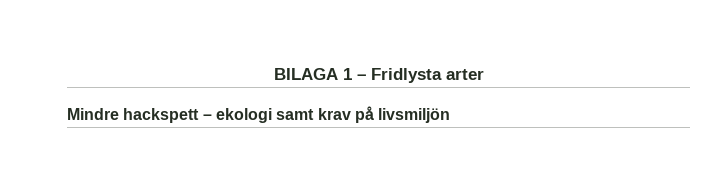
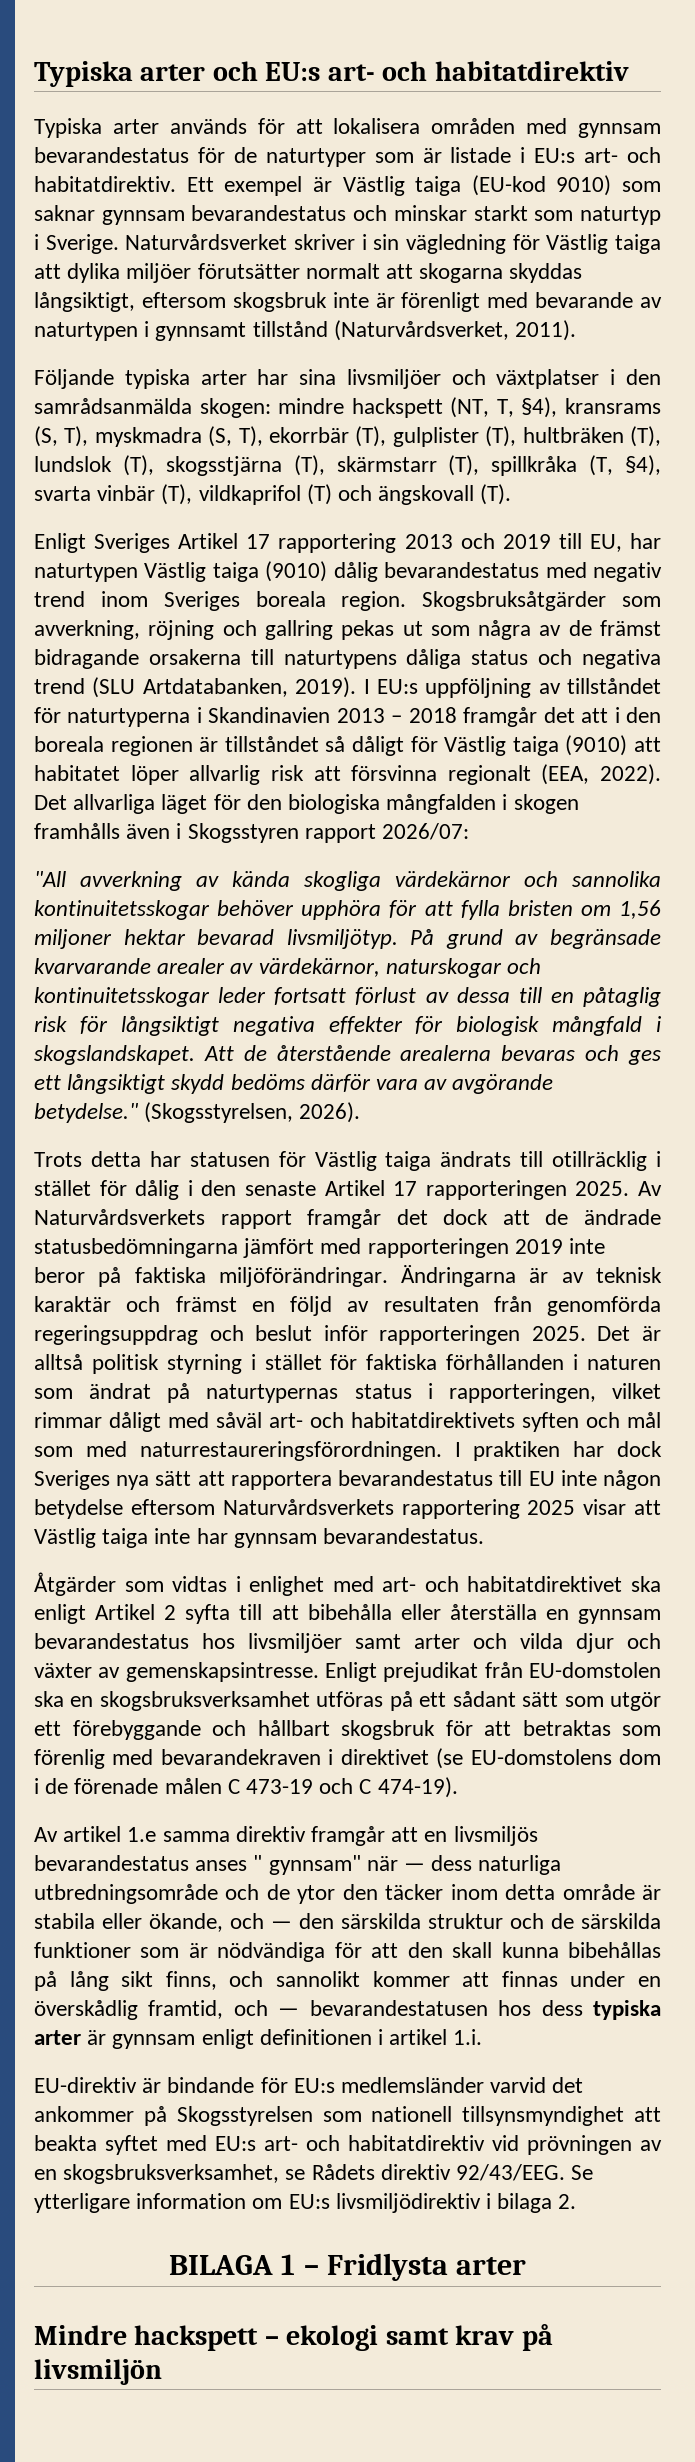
(273, 74) none -> [34,61,629,87] [34,118,661,138] [34,147,661,167] [34,175,661,196] [34,205,661,225] [34,234,661,254] [34,263,583,283] [34,292,662,312] [34,320,577,341] [34,369,661,389] [34,397,661,418] [34,426,661,447] [34,455,661,476] [34,484,512,505] [34,533,662,553] [34,561,663,582] [34,591,661,611] [34,620,661,640] [34,649,661,669] [34,677,661,698] [34,707,661,727] [34,735,662,756] [34,764,661,785] [34,794,579,814] [34,823,470,843] [34,871,661,891] [34,900,661,920] [34,929,661,949] [34,958,542,978] [34,987,661,1007] [34,1016,662,1036] [34,1045,661,1065] [34,1074,554,1094] [34,1102,361,1123] [34,1151,661,1171] [34,1180,663,1200] [34,1209,661,1229] [34,1238,606,1258] [34,1265,662,1287] [34,1296,661,1316] [34,1325,661,1345] [34,1354,661,1374] [34,1383,661,1403] [34,1412,661,1432] [34,1441,662,1461] [34,1470,661,1490] [34,1499,661,1519] [34,1528,485,1548] [34,1572,661,1596] [34,1604,662,1624] [34,1633,661,1653] [34,1662,661,1682] [34,1691,662,1711] [34,1720,661,1740] [34,1748,662,1769] [34,1777,458,1798] [34,1826,538,1846] [34,1855,562,1875] [34,1884,662,1904] [34,1913,661,1932] [34,1942,662,1962] [34,1971,662,1991] [34,2000,662,2020] [34,2029,483,2049] [34,2077,584,2093] [34,2106,661,2126] [34,2135,662,2155] [34,2164,594,2184] [34,2193,577,2213] Typiska arter och EU:s art- och habitatdirektiv // Typiska arter används för att lokalisera områden med gynnsam bevarandestatus för de naturtyper som är listade i EU:s art- och habitatdirektiv. Ett exempel är Västlig taiga (EU-kod 9010) som saknar gynnsam bevarandestatus och minskar starkt som naturtyp i Sverige. Naturvårdsverket skriver i sin vägledning för Västlig taiga att dylika miljöer förutsätter normalt att skogarna skyddas långsiktigt, eftersom skogsbruk inte är förenligt med bevarande av naturtypen i gynnsamt tillstånd (Naturvårdsverket, 2011). // Följande typiska arter har sina livsmiljöer och växtplatser i den samrådsanmälda skogen: mindre hackspett (NT, T, §4), kransrams (S, T), myskmadra (S, T), ekorrbär (T), gulplister (T), hultbräken (T), lundslok (T), skogsstjärna (T), skärmstarr (T), spillkråka (T, §4), svarta vinbär (T), vildkaprifol (T) och ängskovall (T). // Enligt Sveriges Artikel 17 rapportering 2013 och 2019 till EU, har naturtypen Västlig taiga (9010) dålig bevarandestatus med negativ trend inom Sveriges boreala region. Skogsbruksåtgärder som avverkning, röjning och gallring pekas ut som några av de främst bidragande orsakerna till naturtypens dåliga status och negativa trend (SLU Artdatabanken, 2019). I EU:s uppföljning av tillståndet för naturtyperna i Skandinavien 2013 – 2018 framgår det att i den boreala regionen är tillståndet så dåligt för Västlig taiga (9010) att habitatet löper allvarlig risk att försvinna regionalt (EEA, 2022). Det allvarliga läget för den biologiska mångfalden i skogen framhålls även i Skogsstyren rapport 2026/07: // "All avverkning av kända skogliga värdekärnor och sannolika kontinuitetsskogar behöver upphöra för att fylla bristen om 1,56 miljoner hektar bevarad livsmiljötyp. På grund av begränsade kvarvarande arealer av värdekärnor, naturskogar och kontinuitetsskogar leder fortsatt förlust av dessa till en påtaglig risk för långsiktigt negativa effekter för biologisk mångfald i skogslandskapet. Att de återstående arealerna bevaras och ges ett långsiktigt skydd bedöms därför vara av avgörande betydelse." (Skogsstyrelsen, 2026). // Trots detta har statusen för Västlig taiga ändrats till otillräcklig i stället för dålig i den senaste Artikel 17 rapporteringen 2025. Av Naturvårdsverkets rapport framgår det dock att de ändrade statusbedömningarna jämfört med rapporteringen 2019 inte beror på faktiska miljöförändringar. Ändringarna är av teknisk karaktär och främst en följd av resultaten från genomförda regeringsuppdrag och beslut inför rapporteringen 2025. Det är alltså politisk styrning i stället för faktiska förhållanden i naturen som ändrat på naturtypernas status i rapporteringen, vilket rimmar dåligt med såväl art- och habitatdirektivets syften och mål som med naturrestaureringsförordningen. I praktiken har dock Sveriges nya sätt att rapportera bevarandestatus till EU inte någon betydelse eftersom Naturvårdsverkets rapportering 2025 visar att Västlig taiga inte har gynnsam bevarandestatus. // Åtgärder som vidtas i enlighet med art- och habitatdirektivet ska enligt Artikel 2 syfta till att bibehålla eller återställa en gynnsam bevarandestatus hos livsmiljöer samt arter och vilda djur och växter av gemenskapsintresse. Enligt prejudikat från EU-domstolen ska en skogsbruksverksamhet utföras på ett sådant sätt som utgör ett förebyggande och hållbart skogsbruk för att betraktas som förenlig med bevarandekraven i direktivet (se EU-domstolens dom i de förenade målen C 473-19 och C 474-19). // Av artikel 1.e samma direktiv framgår att en livsmiljös bevarandestatus anses " gynnsam" när — dess naturliga utbredningsområde och de ytor den täcker inom detta område är stabila eller ökande, och — den särskilda struktur och de särskilda funktioner som är nödvändiga för att den skall kunna bibehållas på lång sikt finns, och sannolikt kommer att finnas under en överskådlig framtid, och — bevarandestatusen hos dess typiska arter är gynnsam enligt definitionen i artikel 1.i. // EU-direktiv är bindande för EU:s medlemsländer varvid det ankommer på Skogsstyrelsen som nationell tillsynsmyndighet att beakta syftet med EU:s art- och habitatdirektiv vid prövningen av en skogsbruksverksamhet, se Rådets direktiv 92/43/EEG. Se ytterligare information om EU:s livsmiljödirektiv i bilaga 2. //

